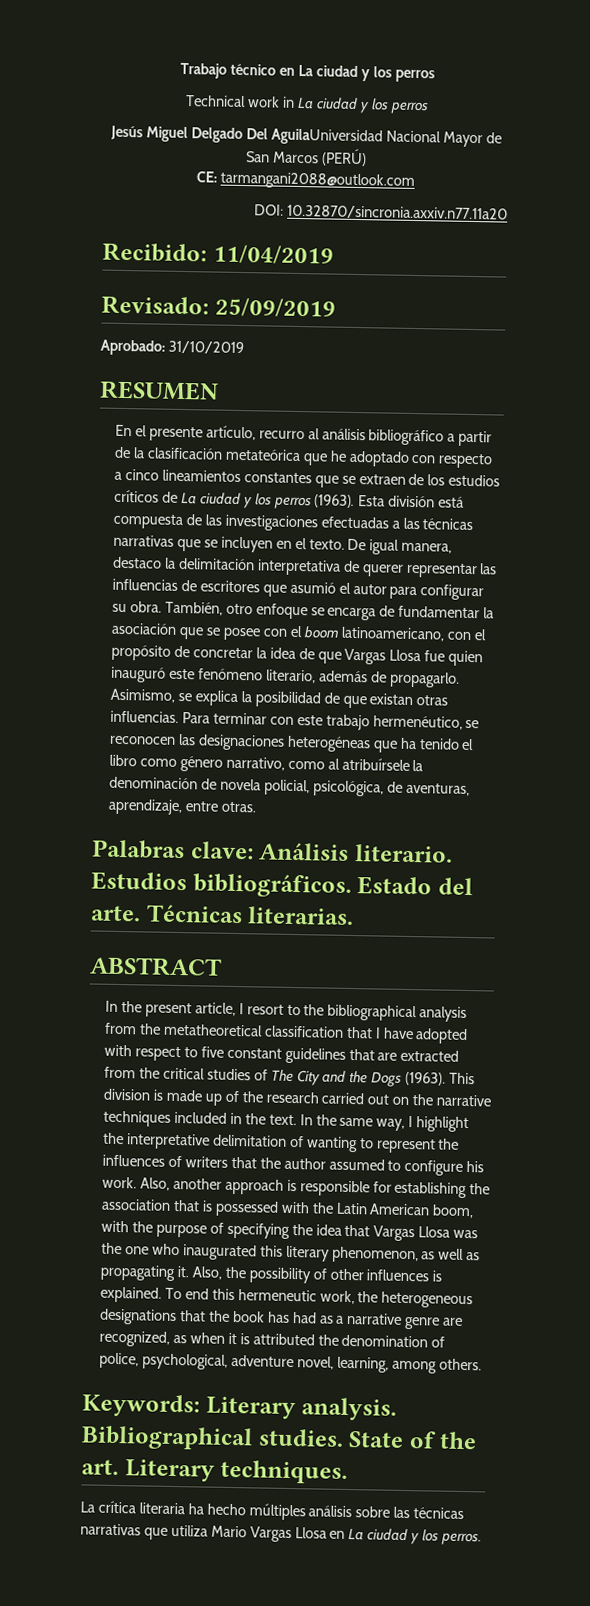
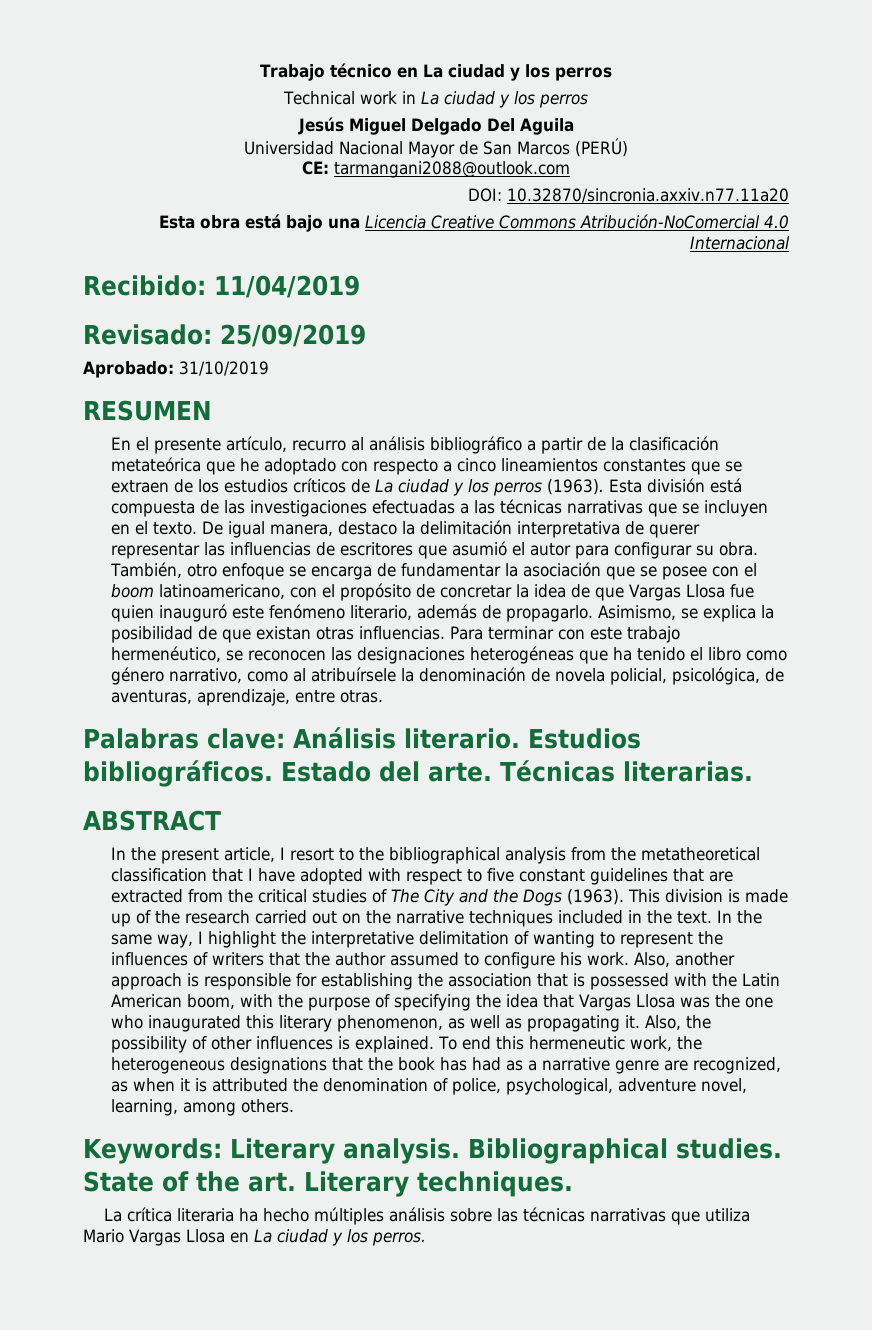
[270,128,383,146] AguilaUniversidad -> [519,118,574,135] [244,141,334,155] Aguila // Universidad
(508, 212) none -> [159,214,789,232] [690,236,790,250] // Esta obra está bajo una Licencia Creative Commons Atribución-NoComercial 4.0 Internacional

